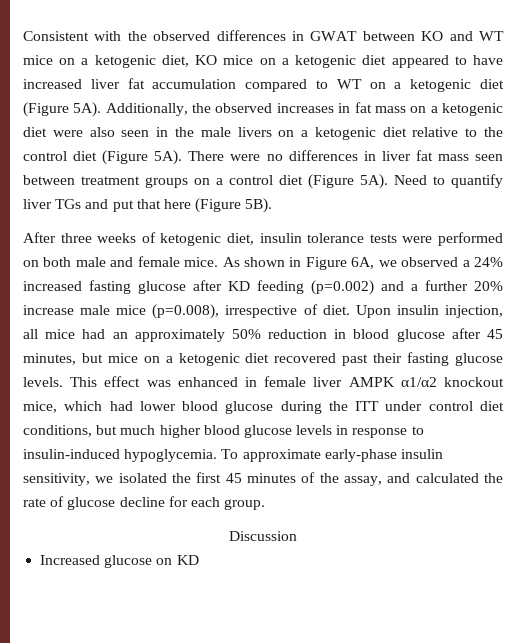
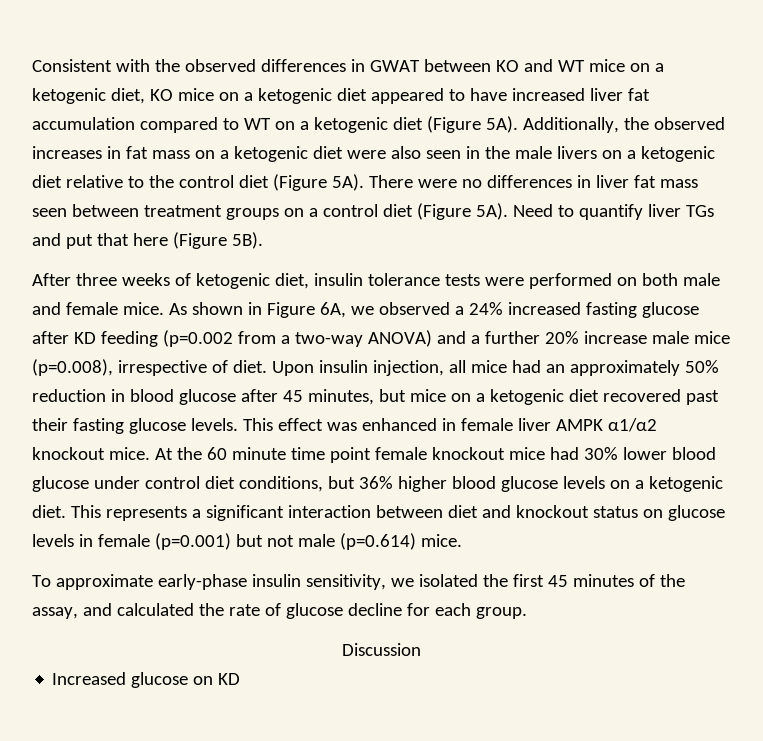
[311,280,374,295] (p=0.002) -> [162,330,432,347] (p=0.002 from a two-way ANOVA)
[23,401,380,414] mice, which had lower blood glucose during the ITT -> [108,447,716,463] [32,476,89,492] mice. At the 60 minute time point female knockout mice had 30% lower blood glucose
[120,425,156,435] much -> [358,476,393,489] 36%
[336,425,424,438] [23,449,218,462] in response to insulin-induced hypoglycemia. -> [609,476,723,492] [32,505,725,521] [32,533,462,550] on a ketogenic diet. This represents a significant interaction between diet and knockout status on glucose levels in female (p=0.001) but not male (p=0.614) mice. //

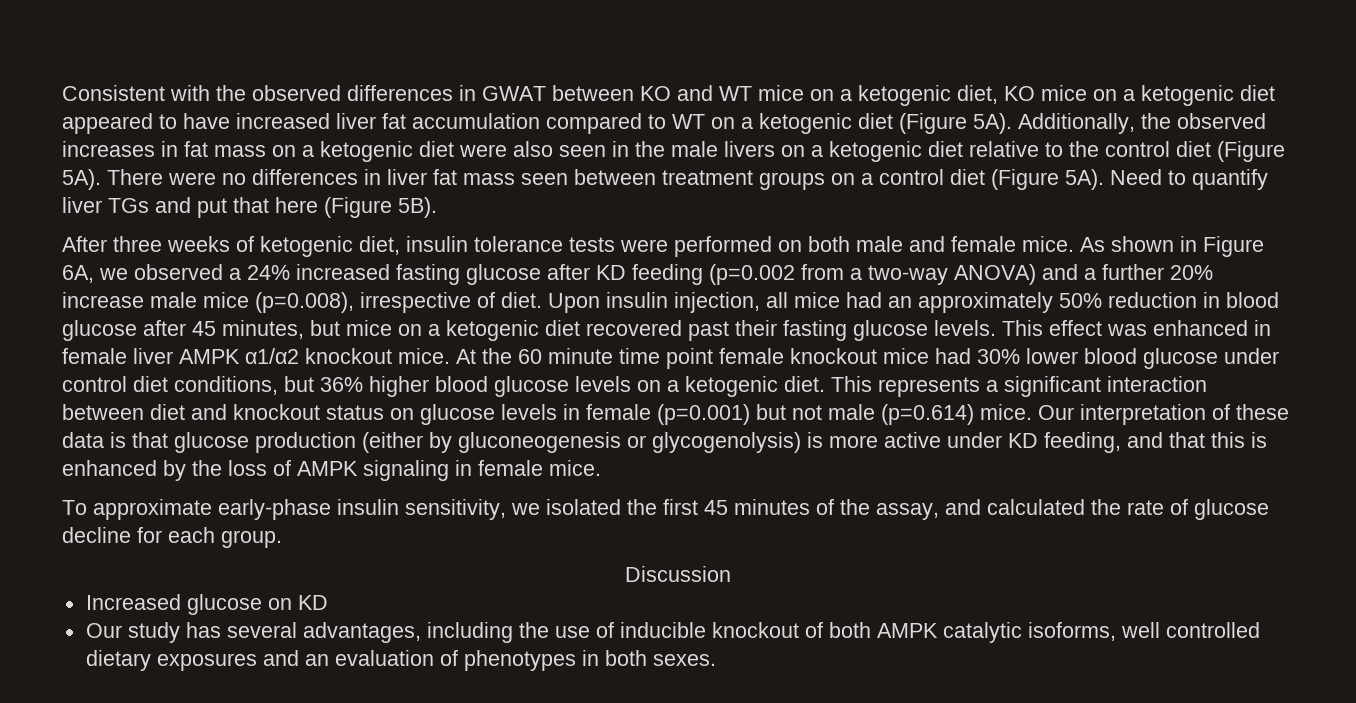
(462, 540) none -> [1038,404,1289,425] [62,432,1267,453] [62,460,601,481] Our interpretation of these data is that glucose production (either by gluconeogenesis or glycogenolysis) is more active under KD feeding, and that this is enhanced by the loss of AMPK signaling in female mice.
(241, 679) none -> [85,622,1260,643] [85,650,716,671] // Our study has several advantages, including the use of inducible knockout of both AMPK catalytic isoforms, well controlled dietary exposures and an evaluation of phenotypes in both sexes.

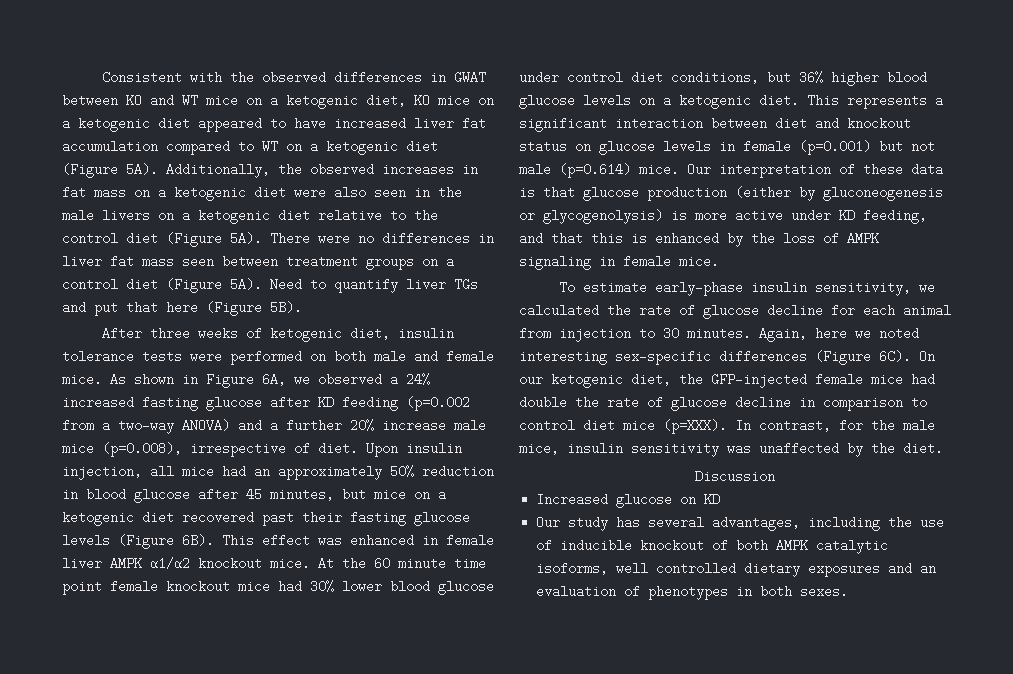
[934,320,996,336] levels. -> [62,534,214,549] levels (Figure 6B).
[93,499,212,520] approximate -> [582,281,647,294] estimate
[546,499,981,520] isolated the first 45 minutes of the assay, and -> (935, 287) none
[221,530,282,548] group. -> [903,304,951,317] [519,327,919,342] [519,350,935,365] [519,373,935,388] [519,396,927,411] [519,419,935,434] [519,442,943,457] animal from injection to 30 minutes. Again, here we noted interesting sex-specific differences (Figure 6C). On our ketogenic diet, the GFP-injected female mice had double the rate of glucose decline in comparison to control diet mice (p=XXX). In contrast, for the male mice, insulin sensitivity was unaffected by the diet.

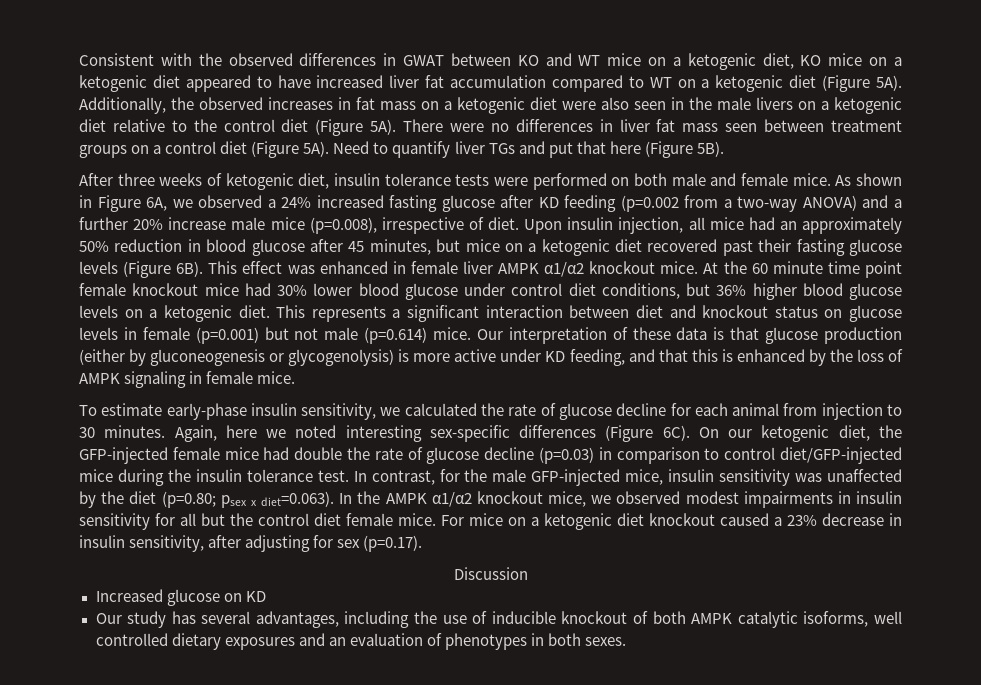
(791, 402) none -> [539,447,595,464] (p=0.03)
[583,419,727,434] diet mice (p=XXX). -> [779,447,902,464] [79,469,349,486] diet/GFP-injected mice during the insulin tolerance test.
(935, 425) none -> [531,469,621,486] GFP-injected
[903,442,943,455] diet. -> [129,491,902,508] [79,513,902,530] [79,535,423,552] diet (p=0.80; psex x diet=0.063). In the AMPK α1/α2 knockout mice, we observed modest impairments in insulin sensitivity for all but the control diet female mice. For mice on a ketogenic diet knockout caused a 23% decrease in insulin sensitivity, after adjusting for sex (p=0.17).

